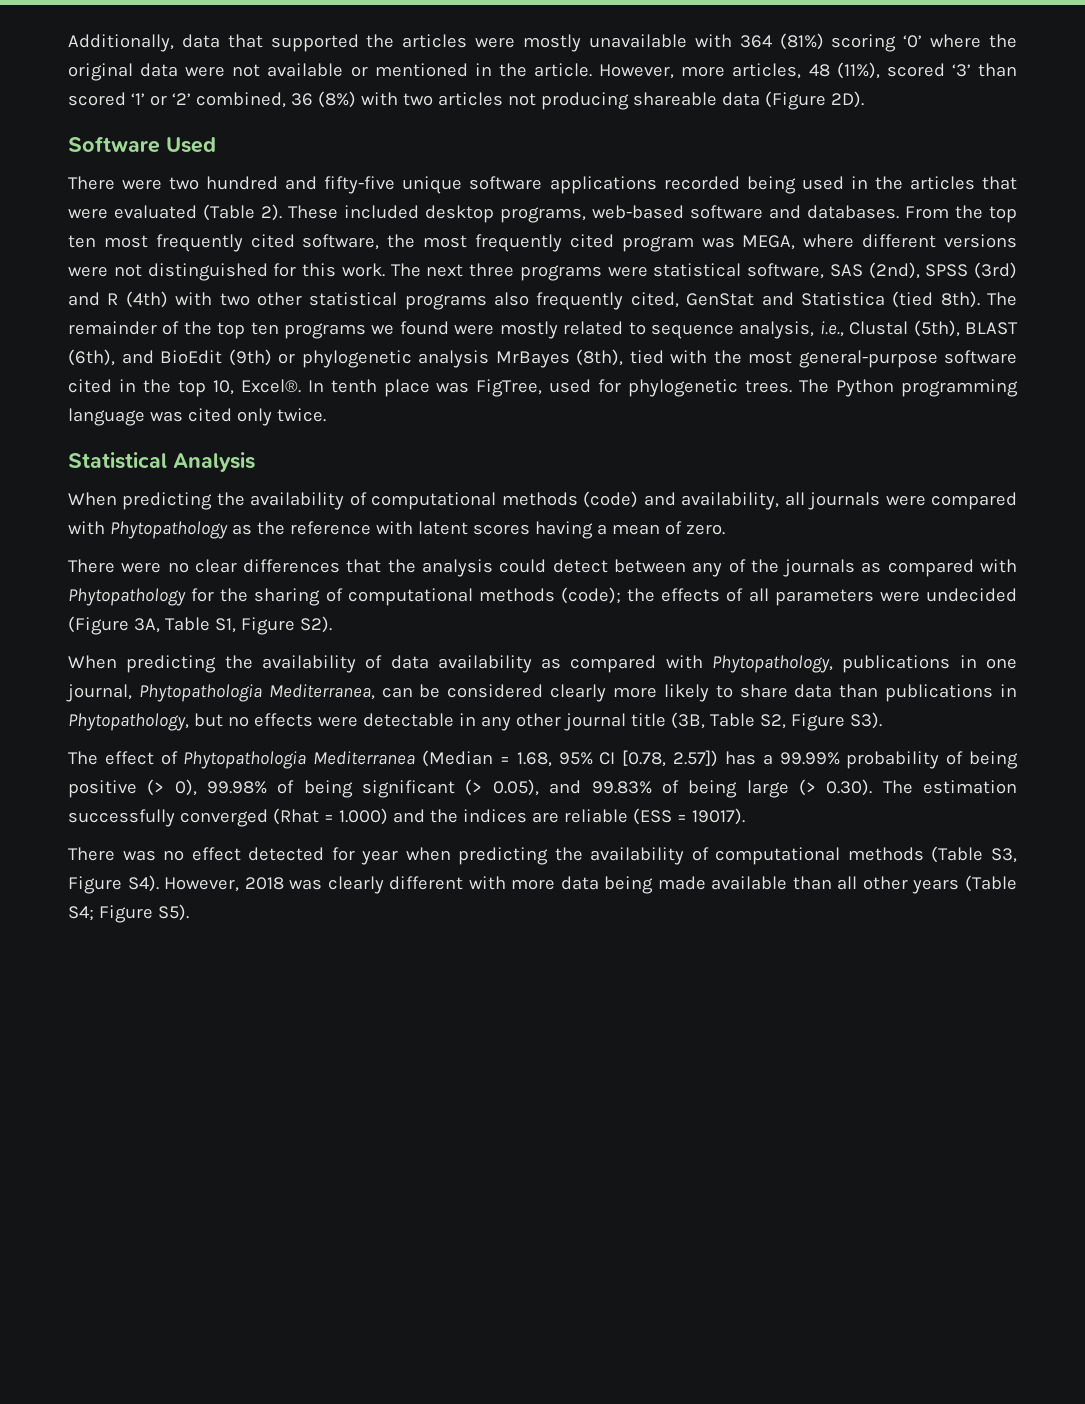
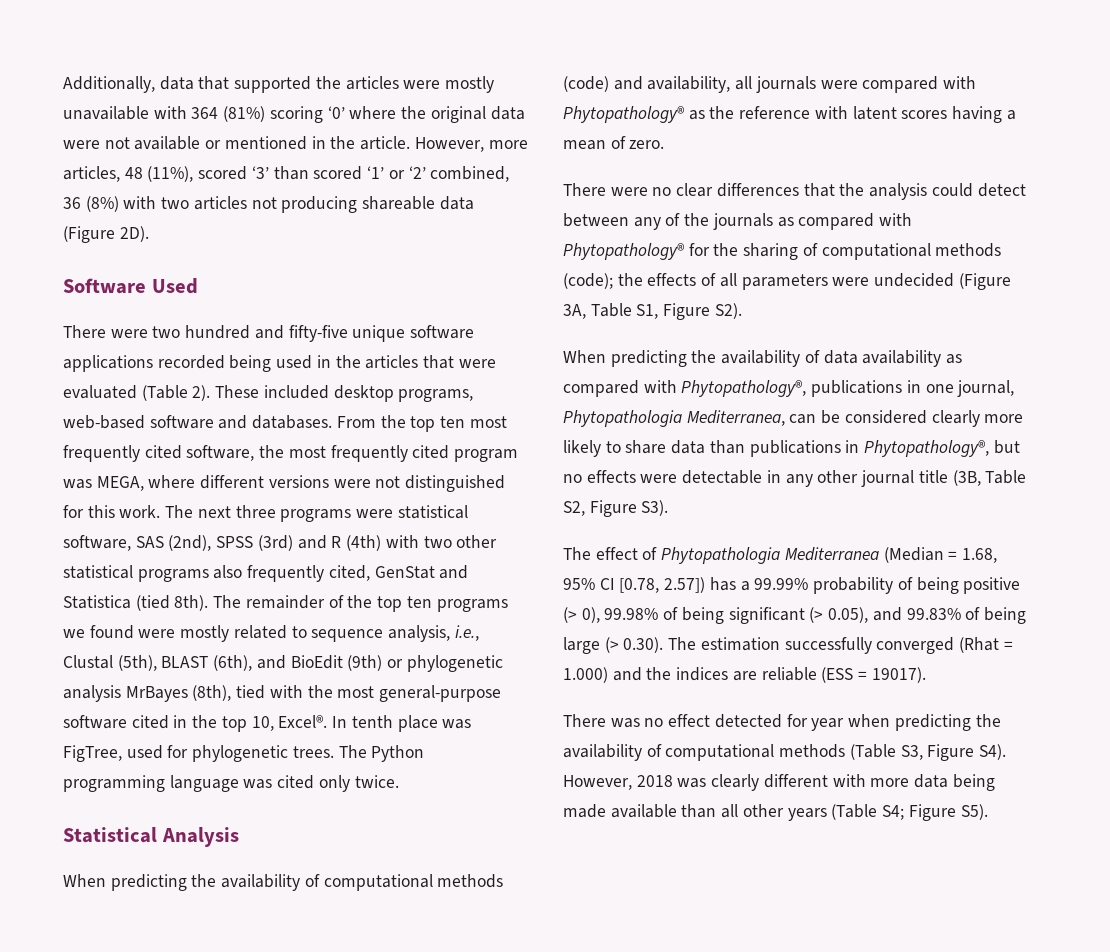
[109,521,228,539] Phytopathology -> [563,106,684,123] Phytopathology®
[68,588,186,606] Phytopathology -> [563,243,684,260] Phytopathology®
[712,655,834,673] Phytopathology, -> [681,380,807,397] Phytopathology®,
[68,713,189,731] Phytopathology, -> [864,440,990,457] Phytopathology®,

